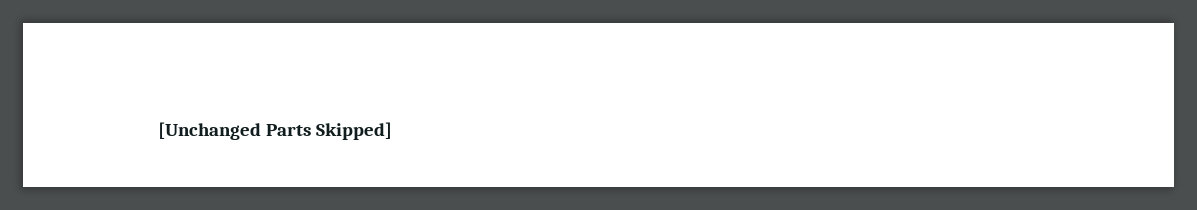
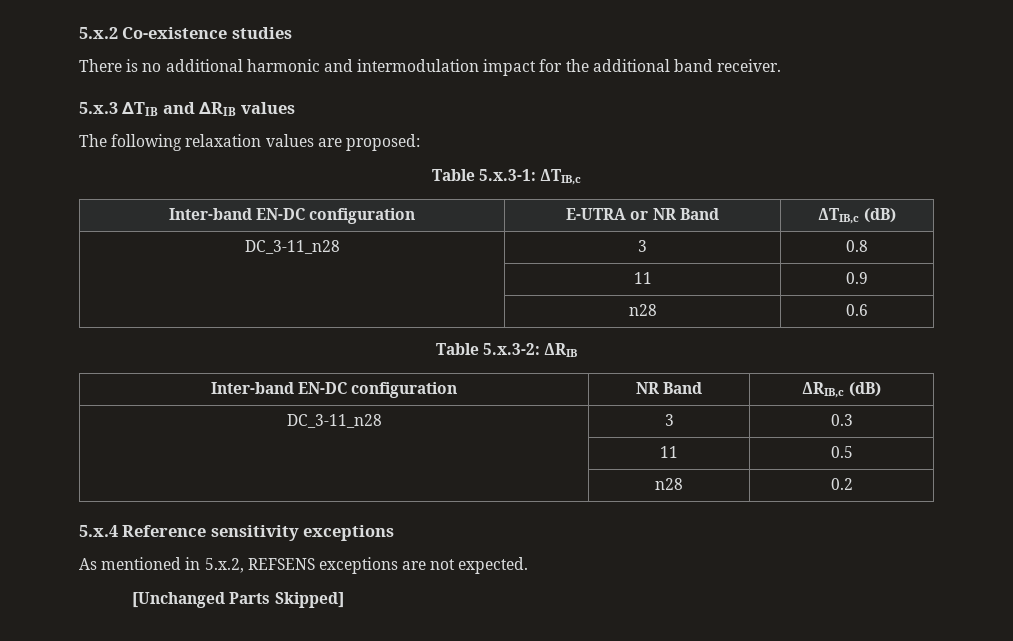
(157, 131) none -> [79,27,292,39] [79,59,782,76] [79,102,295,116] [79,134,420,151] [431,169,582,185] [168,208,416,224] [566,208,719,220] [818,208,896,224] [244,240,340,254] [638,240,647,252] [846,240,868,252] [633,272,652,284] [846,272,868,284] [628,304,657,316] [846,304,868,316] [435,343,578,357] [210,382,458,398] [635,382,703,394] [802,382,881,398] [286,414,382,428] [664,414,674,426] [830,414,853,426] [660,446,678,458] [830,446,853,458] [655,478,683,490] [830,478,853,490] [79,525,395,541] [79,557,529,574] 5.x.2 Co-existence studies // There is no additional harmonic and intermodulation impact for the additional band receiver. // 5.x.3 ∆TIB and ∆RIB values // The following relaxation values are proposed: // Table 5.x.3-1: ΔTIB,c // Inter-band EN-DC configuration | E-UTRA or NR Band | ΔTIB,c (dB) // DC_3-11_n28 | 3 | 0.8 // | 11 | 0.9 // | n28 | 0.6 // Table 5.x.3-2: ΔRIB // Inter-band EN-DC configuration | NR Band | ΔRIB,c (dB) // DC_3-11_n28 | 3 | 0.3 // | 11 | 0.5 // | n28 | 0.2 // 5.x.4 Reference sensitivity exceptions // As mentioned in 5.x.2, REFSENS exceptions are not expected. //

